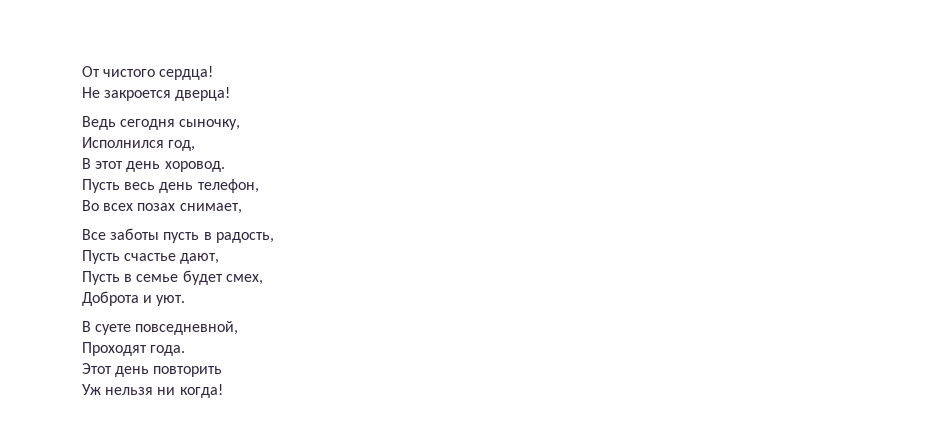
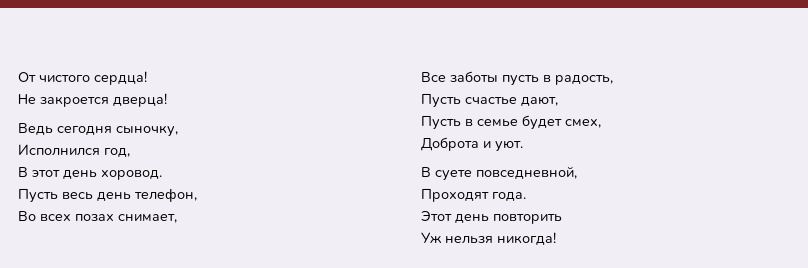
[157,384,223,398] ни когда! -> [497,232,556,245] никогда!

